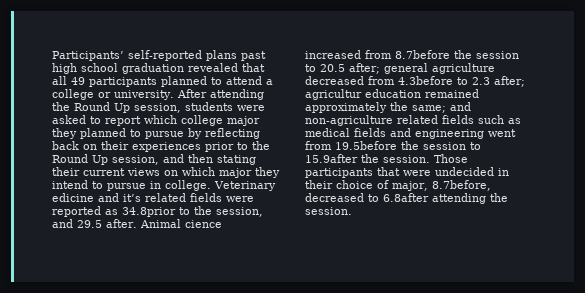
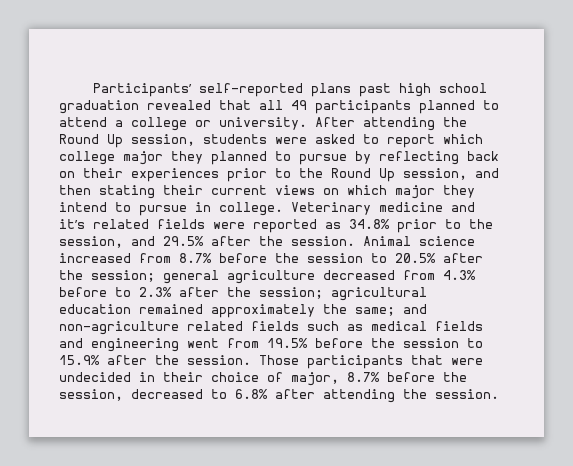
[52,193,94,202] edicine -> [379,202,443,212] medicine
[122,207,176,217] 34.8prior -> [349,219,437,233] 34.8% prior
[77,219,222,228] [305,50,519,59] [305,63,495,74] [305,76,525,87] [305,89,362,100] 29.5 after. Animal cience increased from 8.7before the session to 20.5 after; general agriculture decreased from 4.3before to 2.3 after; agricultur -> [163,236,475,246] [59,253,483,263] [59,270,476,284] [59,287,427,301] 29.5% after the session. Animal science increased from 8.7% before the session to 20.5% after the session; general agriculture decreased from 4.3% before to 2.3% after the session; agricultural
[335,141,481,150] [305,154,358,163] 19.5before the session to 15.9after -> [267,338,483,348] [59,355,147,365] 19.5% before the session to 15.9% after
[431,180,491,191] [305,193,429,202] 8.7before, decreased to 6.8after -> [347,372,467,382] [59,389,315,401] 8.7% before the session, decreased to 6.8% after

